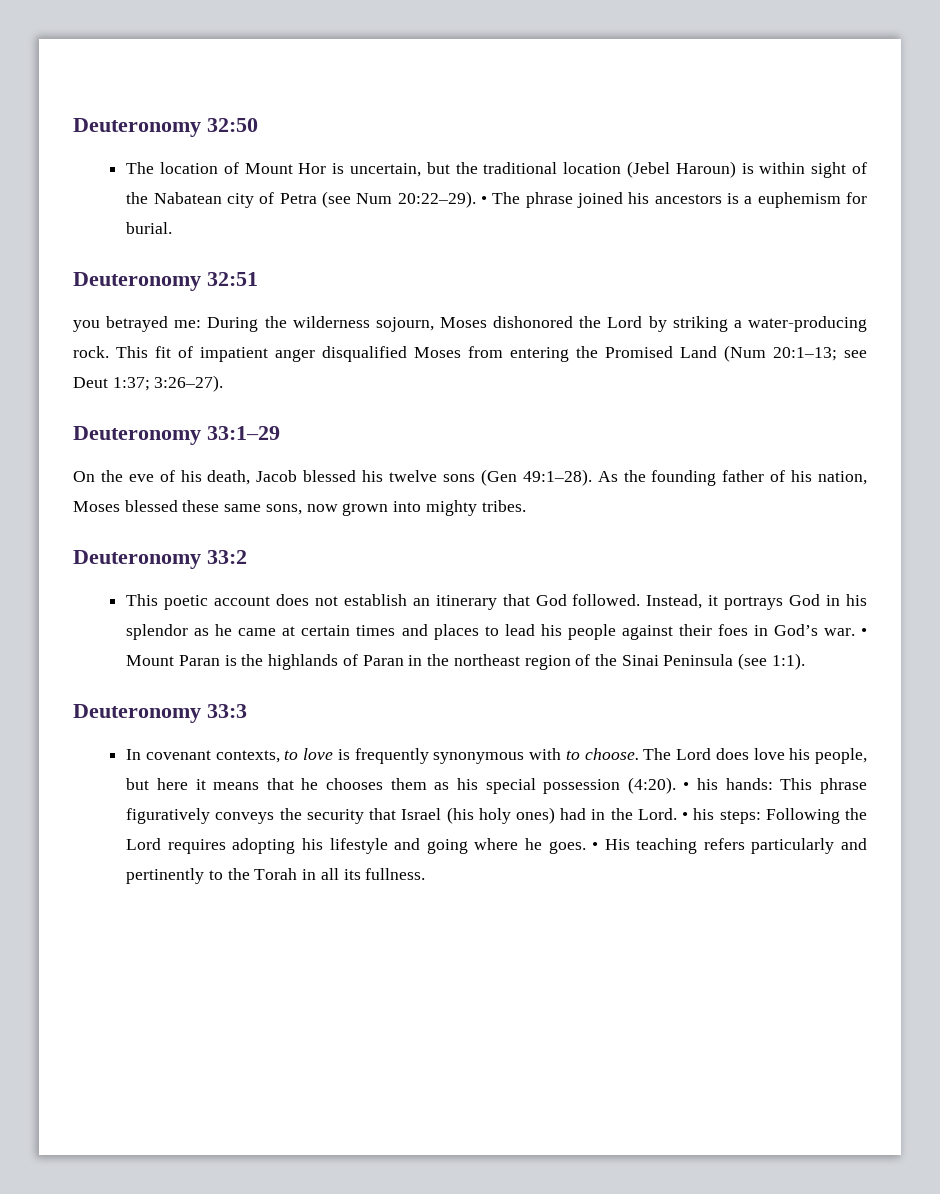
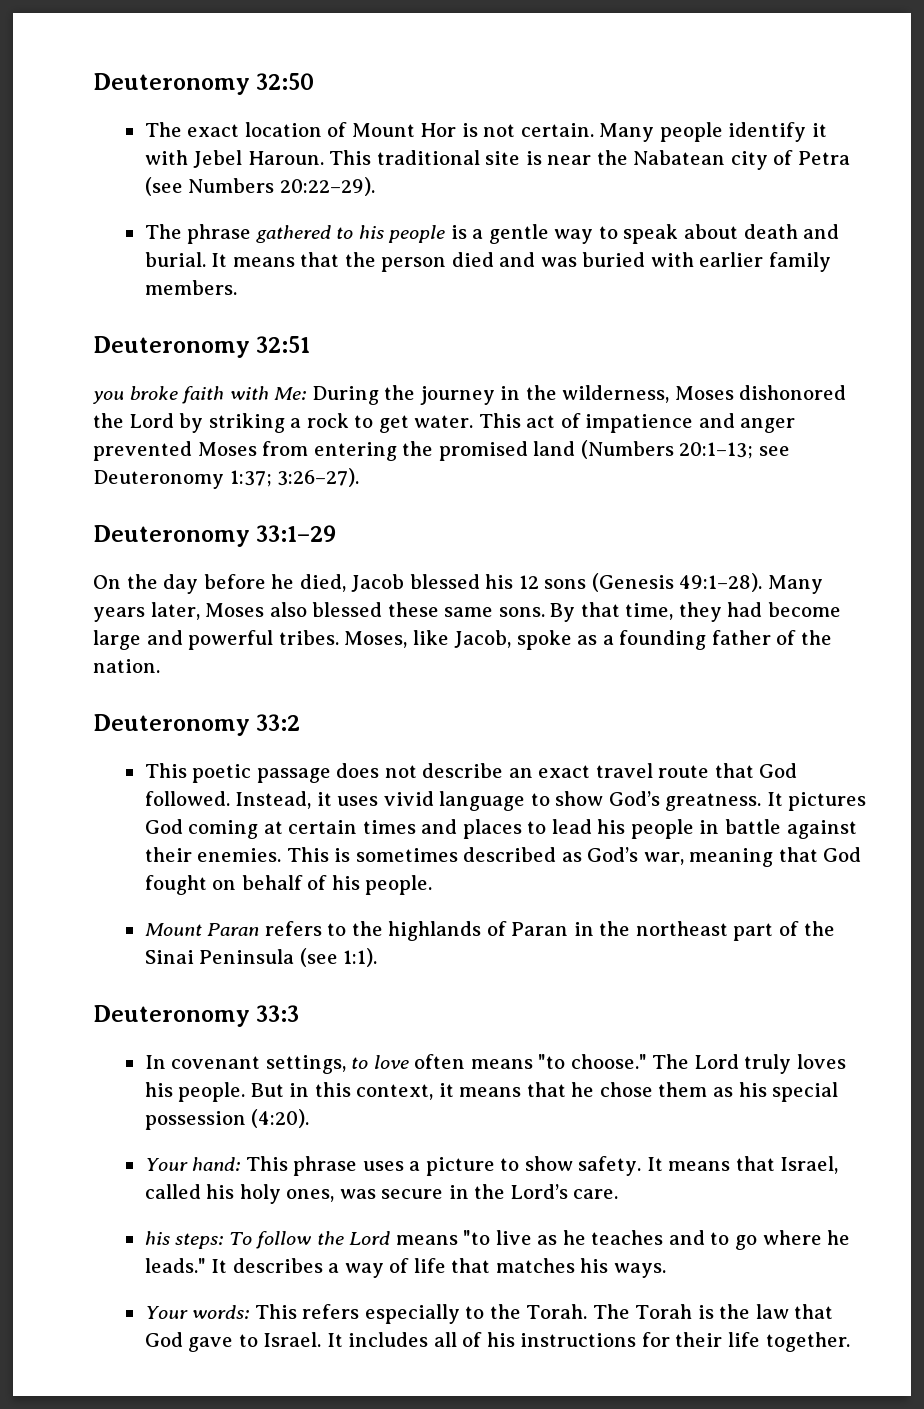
(155, 168) none -> [187,124,240,137] exact
[350,161,867,178] uncertain, but the traditional location (Jebel Haroun) is within sight of -> [483,122,827,142] [144,150,592,168] not certain. Many people identify it with Jebel Haroun. This traditional site is near
[356,193,393,204] Num -> [188,178,275,193] Numbers
[480,196,487,204] • -> (375, 186) //
[576,192,867,208] [126,222,173,234] [73,272,258,291] [73,316,434,332] joined his ancestors is a euphemism for burial. // Deuteronomy 32:51 // you betrayed me: During the wilderness sojourn, -> [255,224,840,244] [144,252,831,272] [144,280,237,295] [93,336,311,358] [93,385,670,405] gathered to his people is a gentle way to speak about death and burial. It means that the person died and was buried with earlier family members. // Deuteronomy 32:51 // you broke faith with Me: During the journey in the wilderness,
[747,316,867,332] [73,346,407,362] water-producing rock. This fit of impatient anger disqualified -> [306,413,796,433] [93,441,192,461] rock to get water. This act of impatience and anger prevented
[605,345,766,362] Promised Land (Num -> [438,440,674,461] promised land (Numbers
[73,377,108,388] Deut -> [93,470,224,489] Deuteronomy
[128,469,868,486] [73,500,526,516] eve of his death, Jacob blessed his twelve sons (Gen 49:1–28). As the founding father of his nation, Moses blessed these same sons, now grown into mighty tribes. -> [163,573,823,594] [93,602,841,622] [93,630,832,650] [93,659,160,673] day before he died, Jacob blessed his 12 sons (Genesis 49:1–28). Many years later, Moses also blessed these same sons. By that time, they had become large and powerful tribes. Moses, like Jacob, spoke as a founding father of the nation.
[214,596,271,606] account -> [256,768,331,783] passage
[343,594,497,610] establish an itinerary -> [422,763,710,778] describe an exact travel route
[724,594,867,610] [126,624,277,640] portrays God in his splendor as he came -> [337,791,867,811] [144,819,259,839] uses vivid language to show God’s greatness. It pictures God coming
[621,624,868,640] [126,655,237,666] against their foes in God’s war. • Mount Paran is -> [699,819,857,839] [144,847,862,867] [144,875,433,895] [144,921,347,936] in battle against their enemies. This is sometimes described as God’s war, meaning that God fought on behalf of his people. // Mount Paran refers to
[524,655,571,670] region -> [733,923,774,941] part
[215,750,280,763] contexts, -> [265,1055,346,1074] settings,
[337,748,867,764] [126,778,188,790] is frequently synonymous with to choose. The Lord does love his people, but here -> [414,1054,846,1074] [144,1082,434,1102] often means "to choose." The Lord truly loves his people. But in this context,
[326,778,384,790] chooses -> [599,1082,653,1097] chose
[683,778,868,794] [126,807,868,824] [126,838,868,854] [126,868,426,884] • his hands: This phrase figuratively conveys the security that Israel (his holy ones) had in the Lord. • his steps: Following the Lord requires adopting his lifestyle and going where he goes. • His teaching refers particularly and pertinently to the Torah in all its fullness. -> [144,1156,839,1176] [144,1184,619,1204] [144,1230,851,1250] [144,1258,666,1278] [144,1304,834,1324] [144,1332,851,1352] // Your hand: This phrase uses a picture to show safety. It means that Israel, called his holy ones, was secure in the Lord’s care. // his steps: To follow the Lord means "to live as he teaches and to go where he leads." It describes a way of life that matches his ways. // Your words: This refers especially to the Torah. The Torah is the law that God gave to Israel. It includes all of his instructions for their life together.

